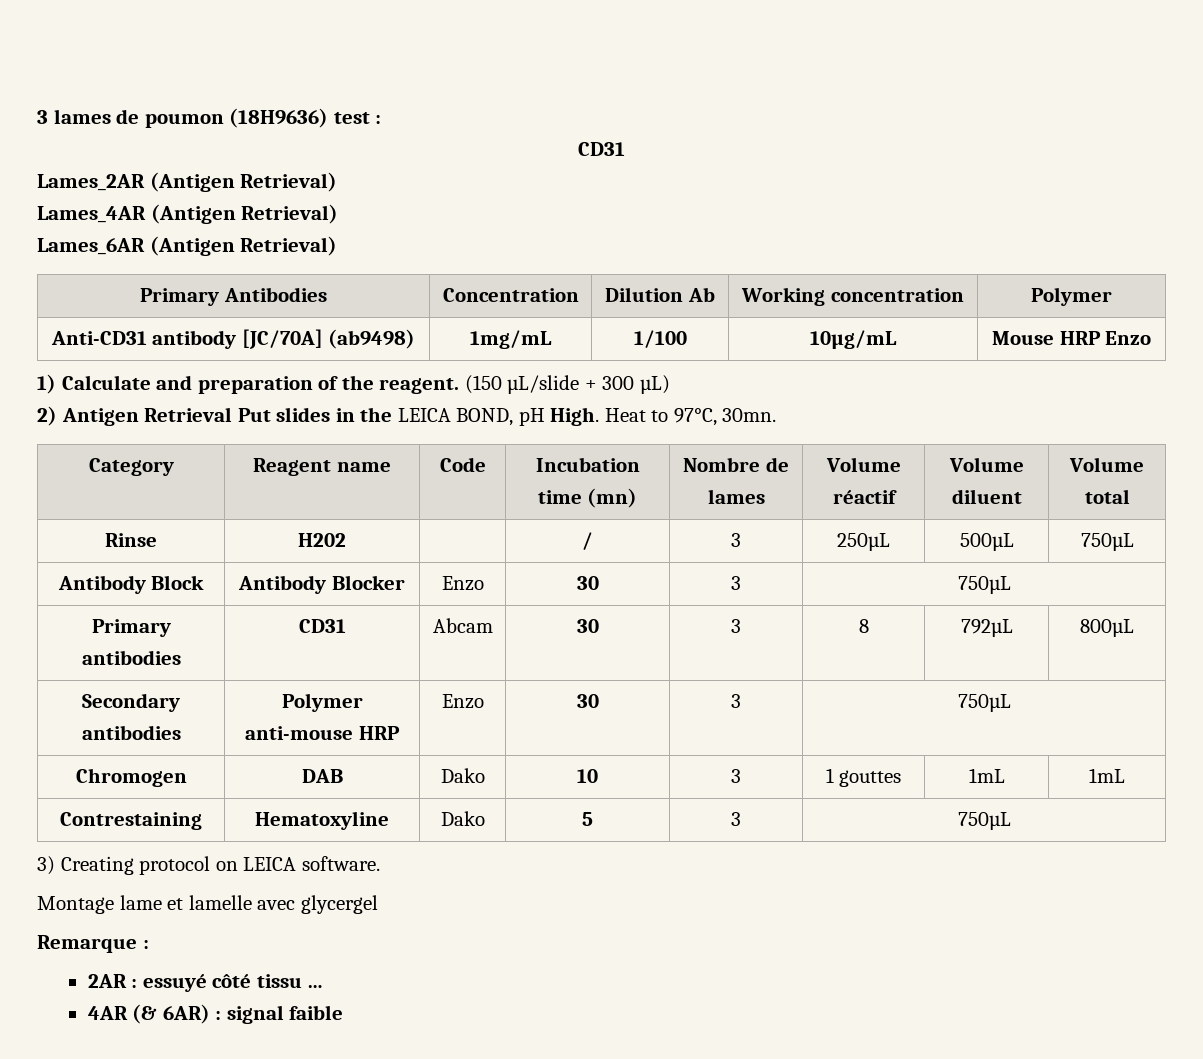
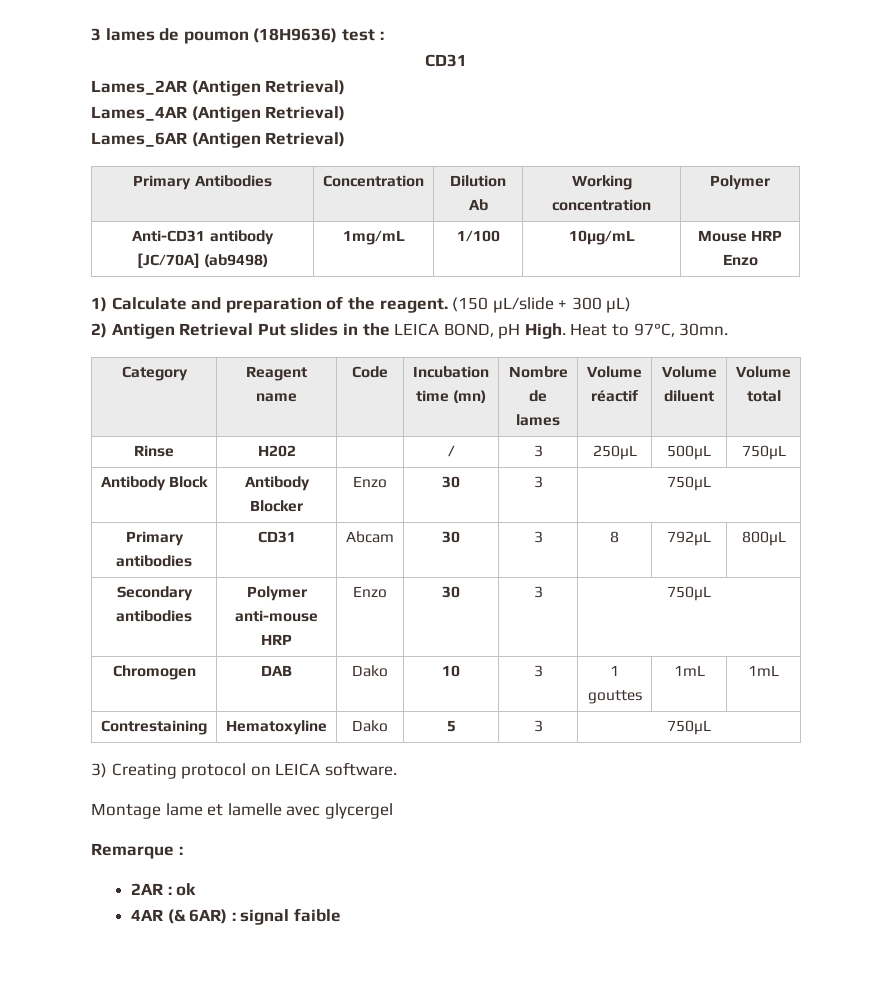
[142,974,324,992] essuyé côté tissu … -> [176,883,197,896] ok

